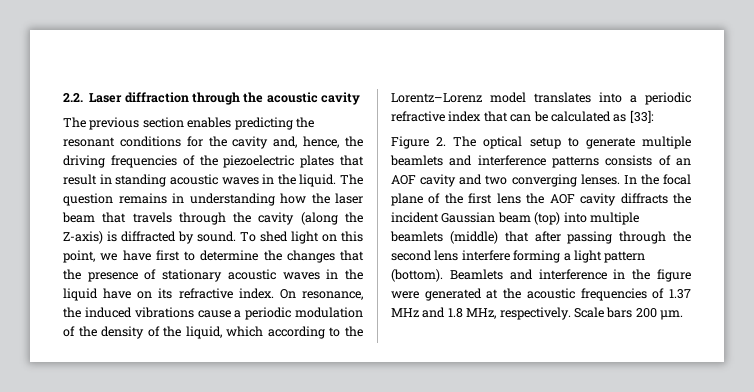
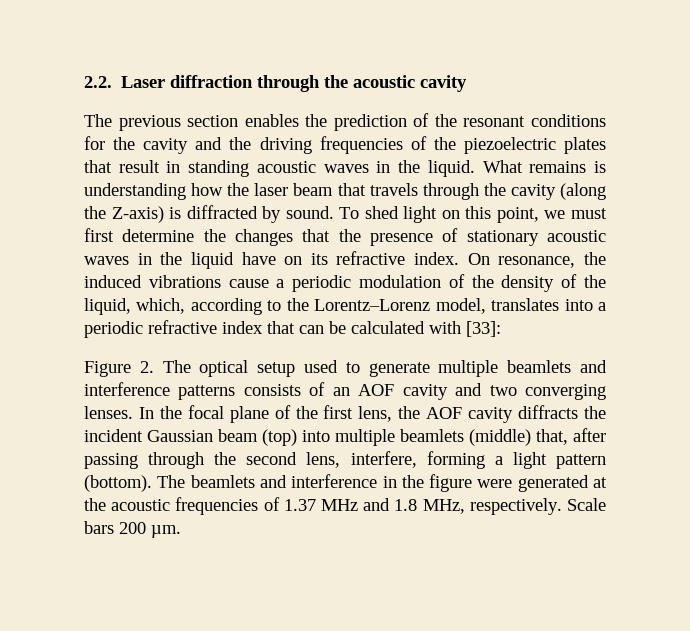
[234,117,293,130] predicting -> [305,113,430,131] the prediction of
[273,136,340,148] and, hence, -> [195,137,223,150] and
[340,174,363,185] [63,193,184,206] The question remains in -> [482,160,607,173] What remains is
[122,250,195,261] have first to -> [571,208,608,219] [84,228,114,242] must first
[226,326,264,337] which -> [136,298,186,314] which,
[490,92,526,103] model -> [435,298,486,314] model,
[613,114,627,122] as -> [429,321,461,334] with
(561, 143) none -> [304,360,338,373] used
[496,193,521,204] lens -> [358,406,393,422] lens,
[504,231,529,242] that -> [536,429,568,445] that,
[434,250,510,261] lens interfere -> [306,451,417,468] lens, interfere,
[449,269,503,280] Beamlets -> [157,475,255,488] The beamlets

